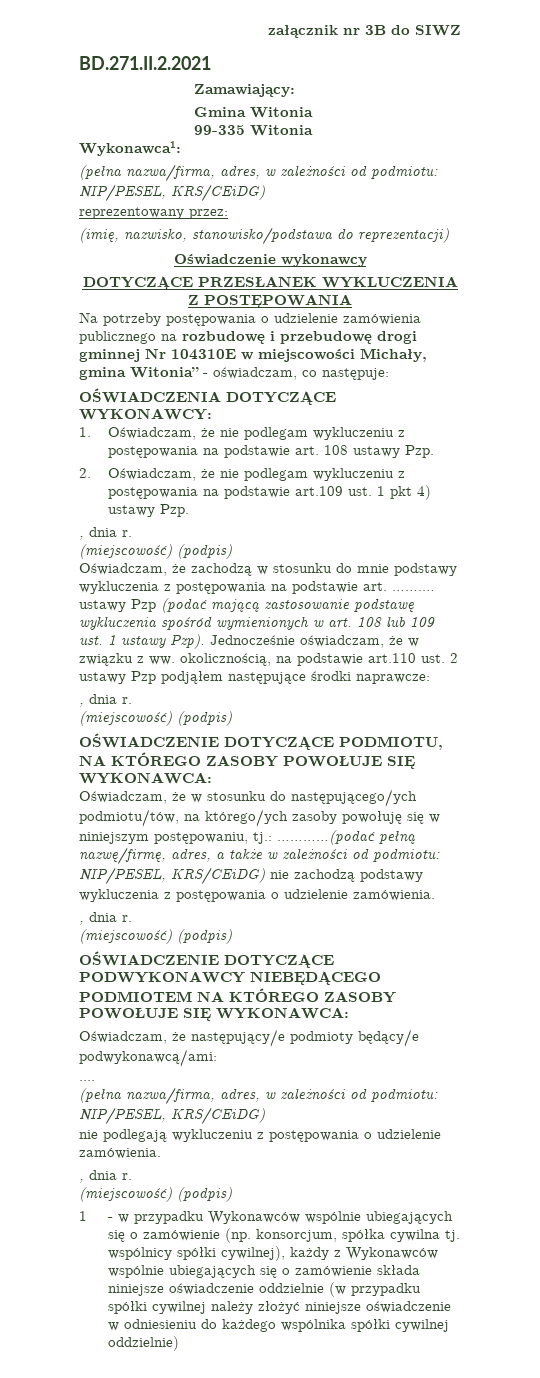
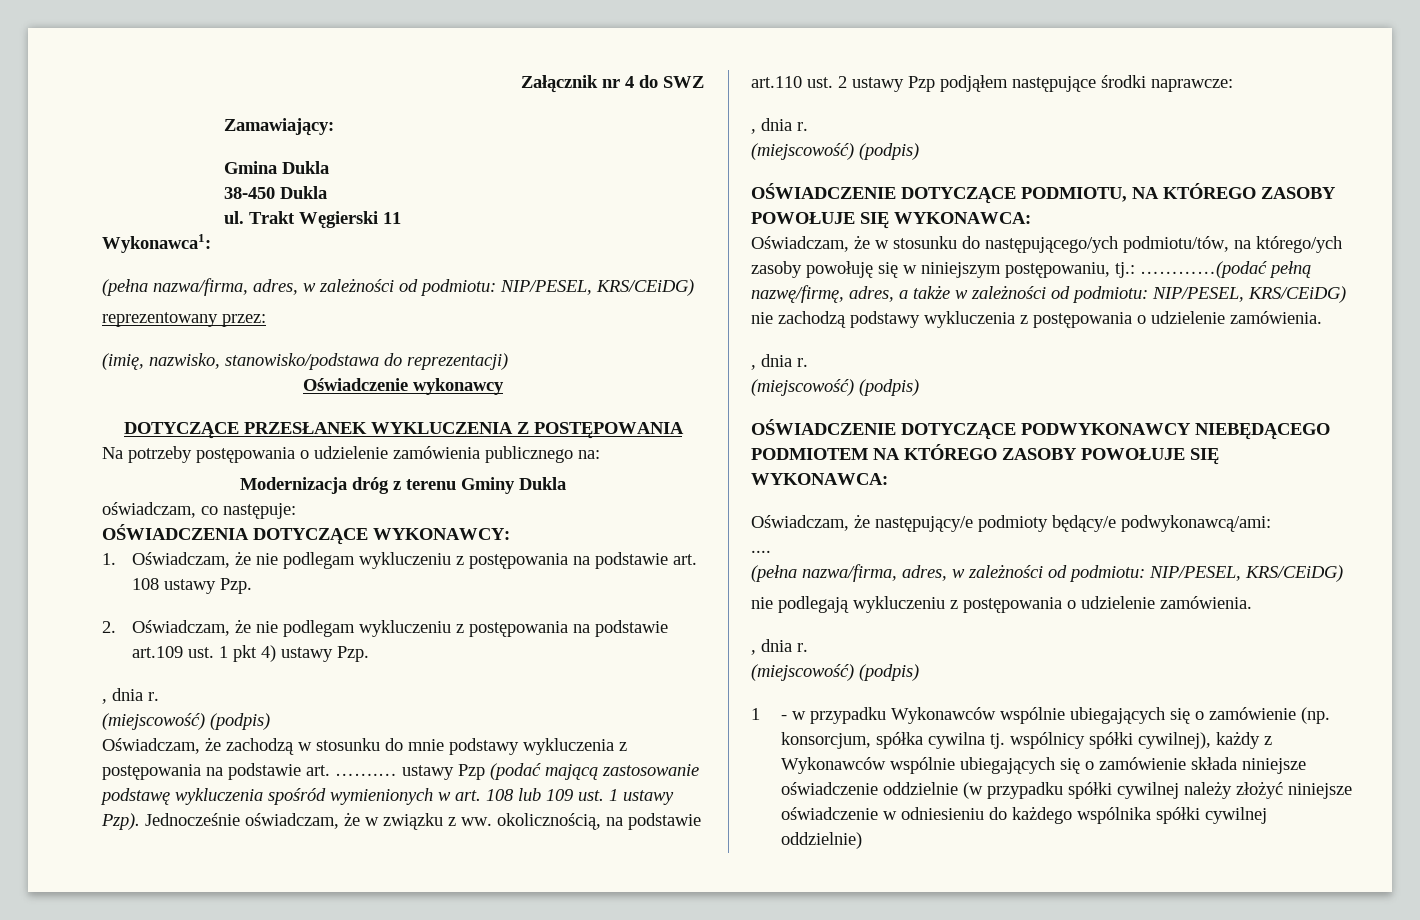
[268,25,461,38] [79,56,211,70] [193,84,295,97] [193,107,313,118] [193,125,313,136] załącznik nr 3B do SIWZ // BD.271.II.2.2021 // Zamawiający: // Gmina Witonia // 99-335 Witonia -> [521,75,704,93] [223,118,334,136] [223,161,329,174] [223,186,327,199] [223,211,401,229] Załącznik nr 4 do SWZ // Zamawiający: // Gmina Dukla // 38-450 Dukla // ul. Trakt Węgierski 11
[161,331,417,344] [79,348,427,362] [79,367,208,380] na rozbudowę i przebudowę drogi gminnej Nr 104310E w miejscowości Michały, gmina Witonia” - -> [578,450,600,459] [240,477,566,494] na: // Modernizacja dróg z terenu Gminy Dukla //

